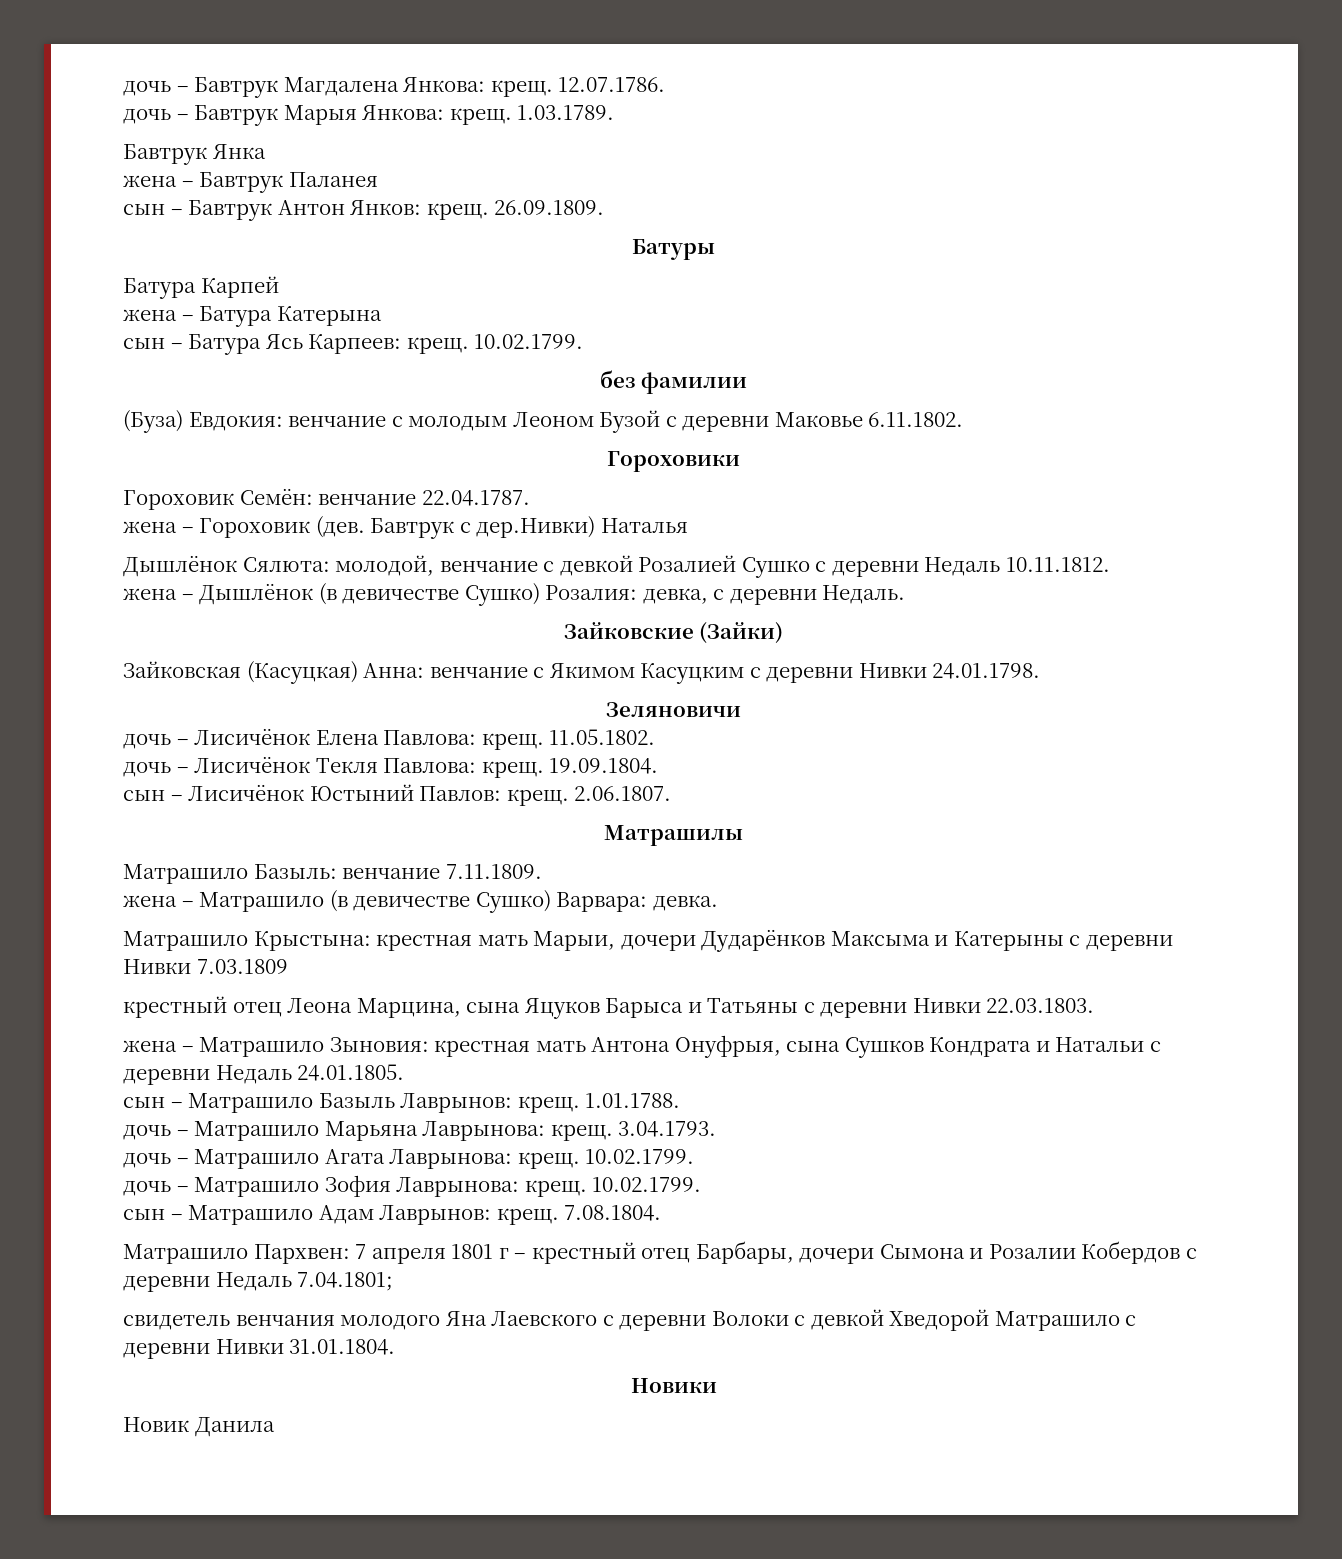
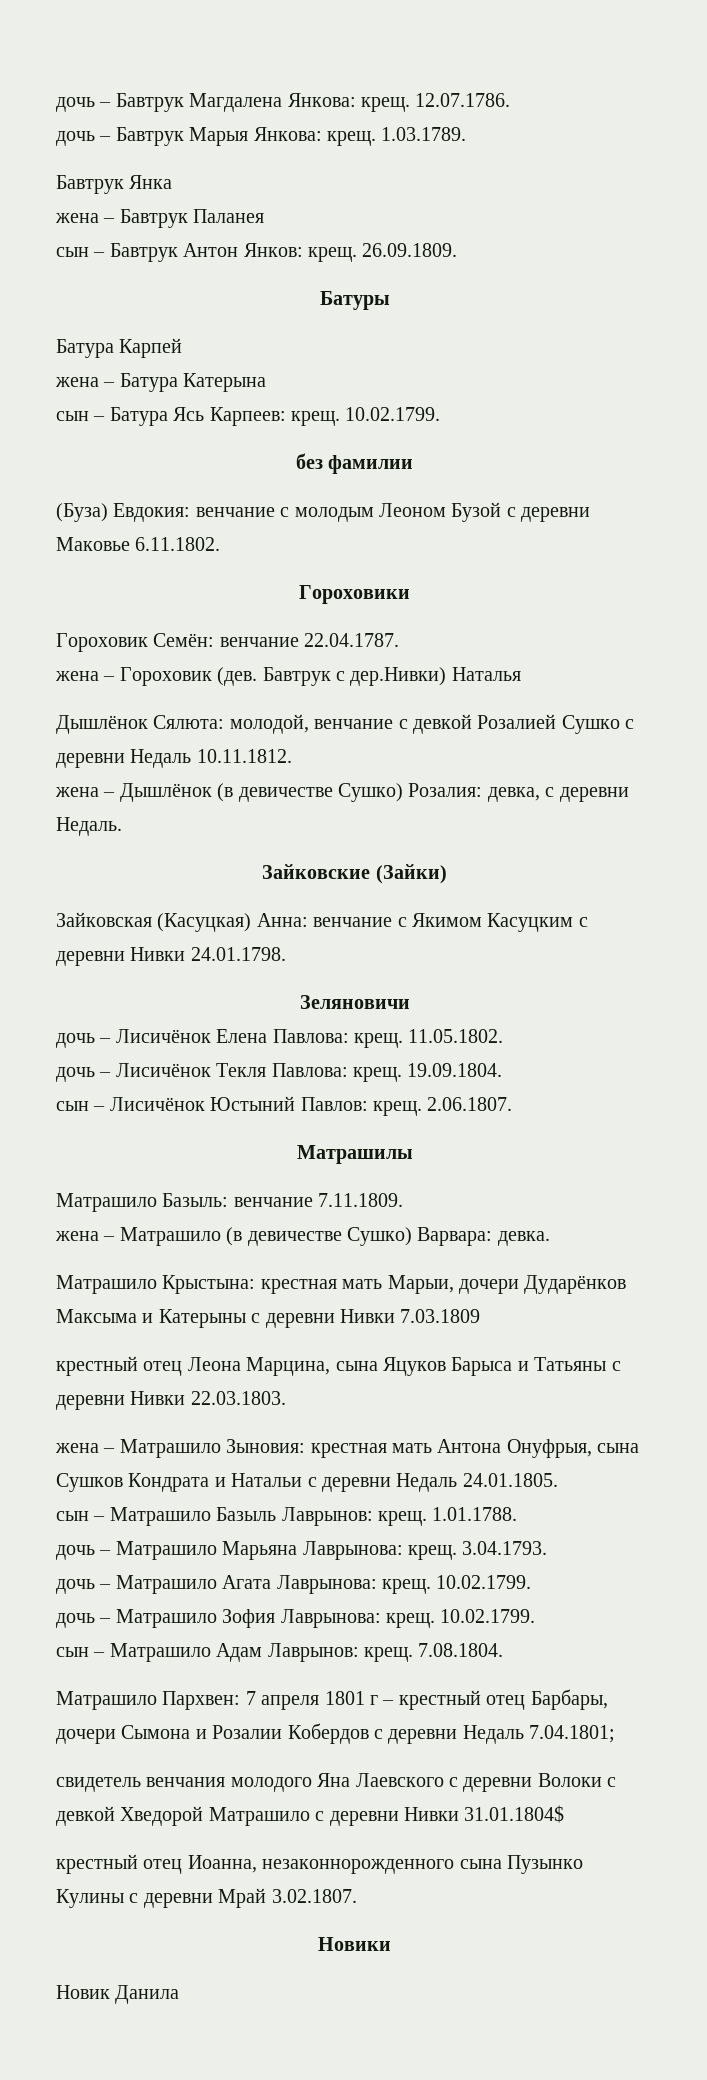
[289,1339,396,1355] 31.01.1804. -> [464,1805,565,1823] [56,1854,583,1874] [56,1888,357,1908] 31.01.1804$ // крестный отец Иоанна, незаконнорожденного сына Пузынко Кулины с деревни Мрай 3.02.1807.

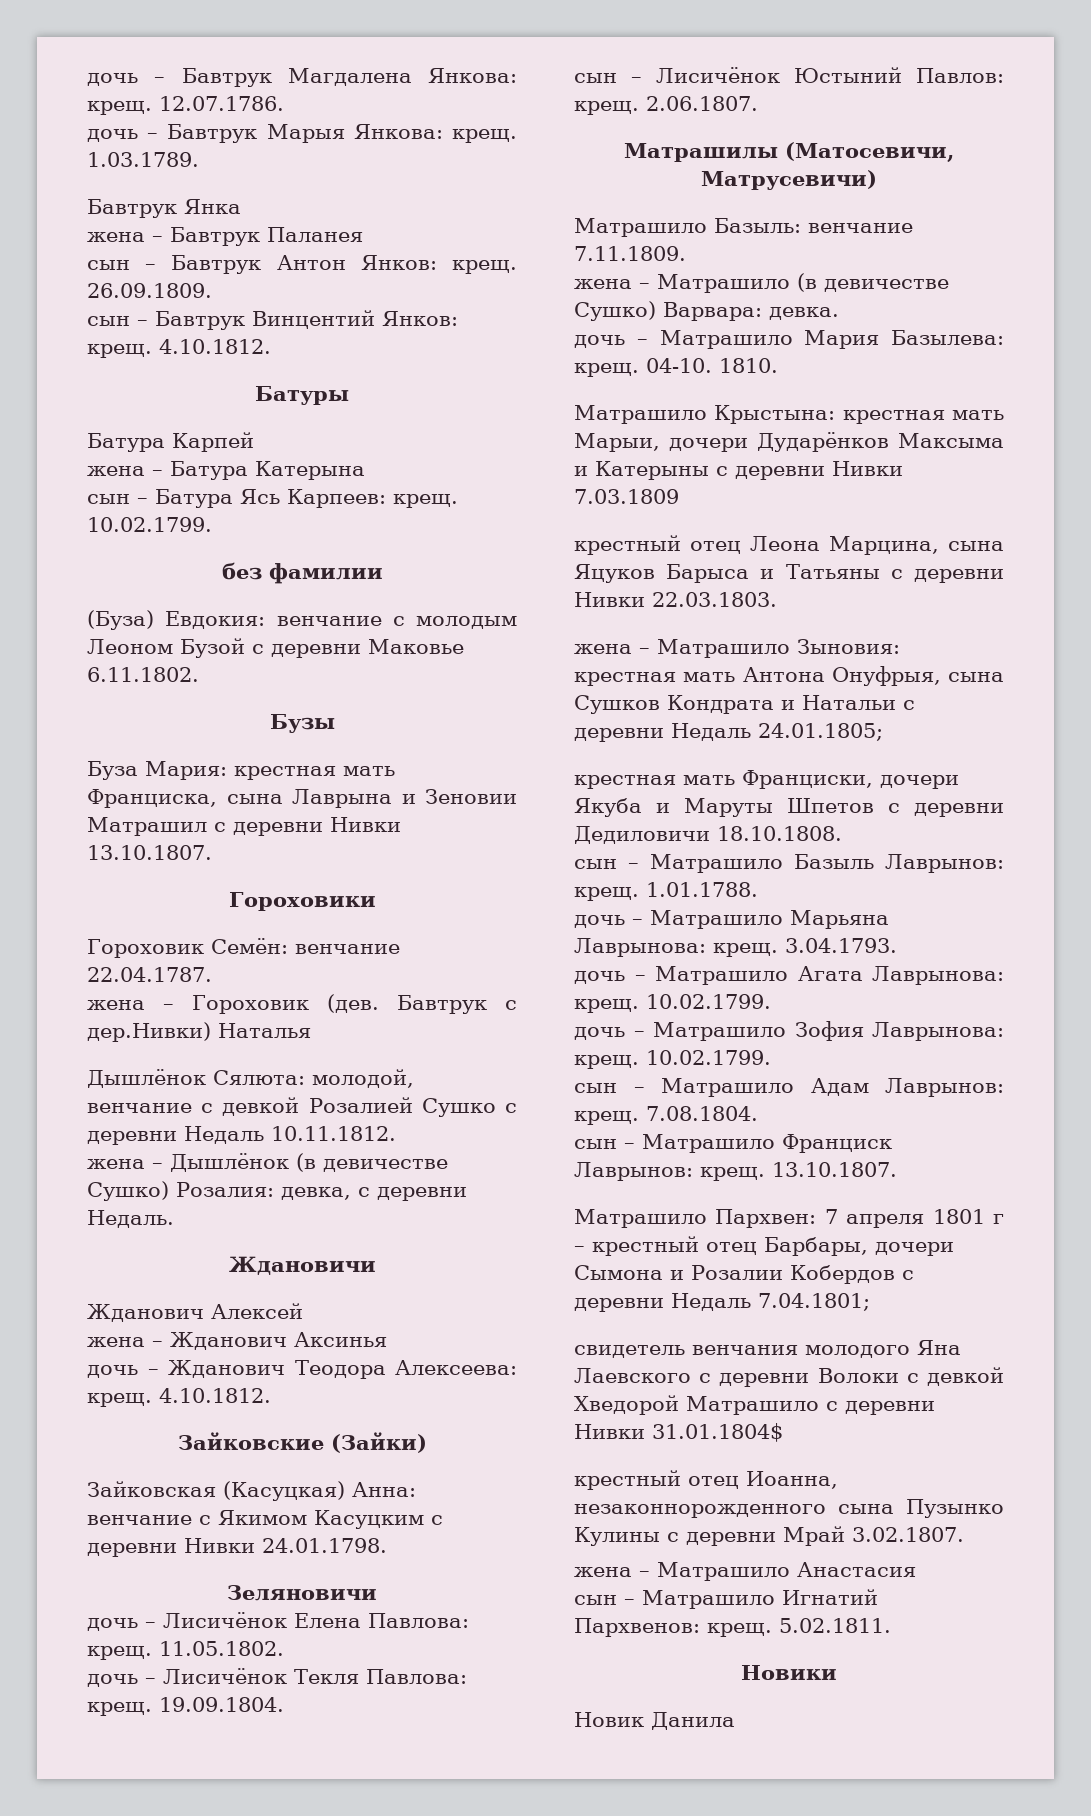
(458, 250) none -> [87,310,458,330] [87,339,271,358] // сын – Бавтрук Винцентий Янков: крещ. 4.10.1812.
(221, 544) none -> [269,714,335,733] [87,761,395,780] [87,789,517,808] [87,817,401,836] [87,845,212,860] // Бузы // Буза Мария: крестная мать Франциска, сына Лаврына и Зеновии Матрашил с деревни Нивки 13.10.1807.
(122, 826) none -> [228,1256,376,1275] [87,1303,303,1322] [87,1332,387,1350] [87,1360,517,1379] [87,1388,271,1407] // Ждановичи // Жданович Алексей // жена – Жданович Аксинья // дочь – Жданович Теодора Алексеева: крещ. 4.10.1812.
(413, 1154) none -> [785,142,954,162] [701,170,877,190] (Матосевичи, Матрусевичи)
(550, 1238) none -> [574,330,1004,349] [574,358,778,377] // дочь – Матрашило Мария Базылева: крещ. 04-10. 1810.
[462,1473,558,1487] 24.01.1805. -> [758,723,883,741] [574,770,959,789] [574,798,1004,817] [574,826,842,844] 24.01.1805; // крестная мать Франциски, дочери Якуба и Маруты Шпетов с деревни Дедиловичи 18.10.1808.
(504, 1650) none -> [574,1134,892,1153] [574,1162,897,1181] // сын – Матрашило Франциск Лаврынов: крещ. 13.10.1807.
(357, 1896) none -> [574,1562,916,1581] [574,1589,878,1609] [574,1618,891,1637] // жена – Матрашило Анастасия // сын – Матрашило Игнатий Пархвенов: крещ. 5.02.1811.

